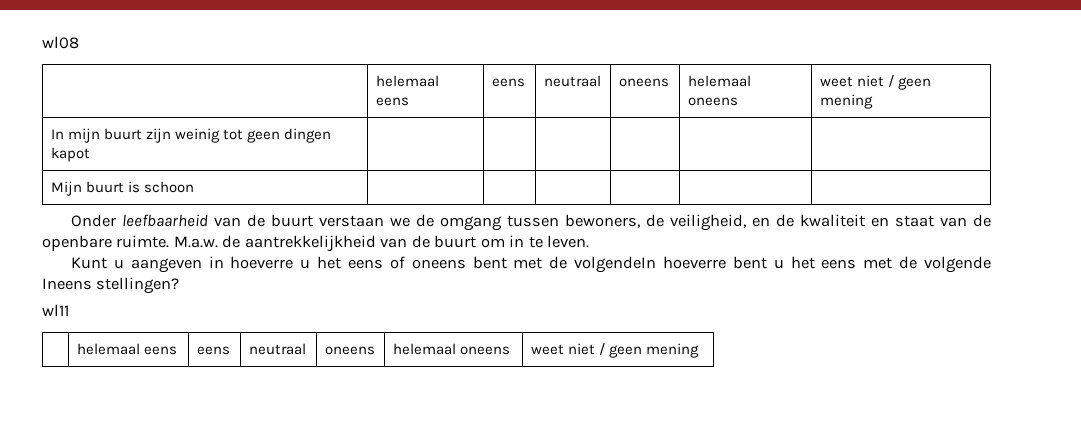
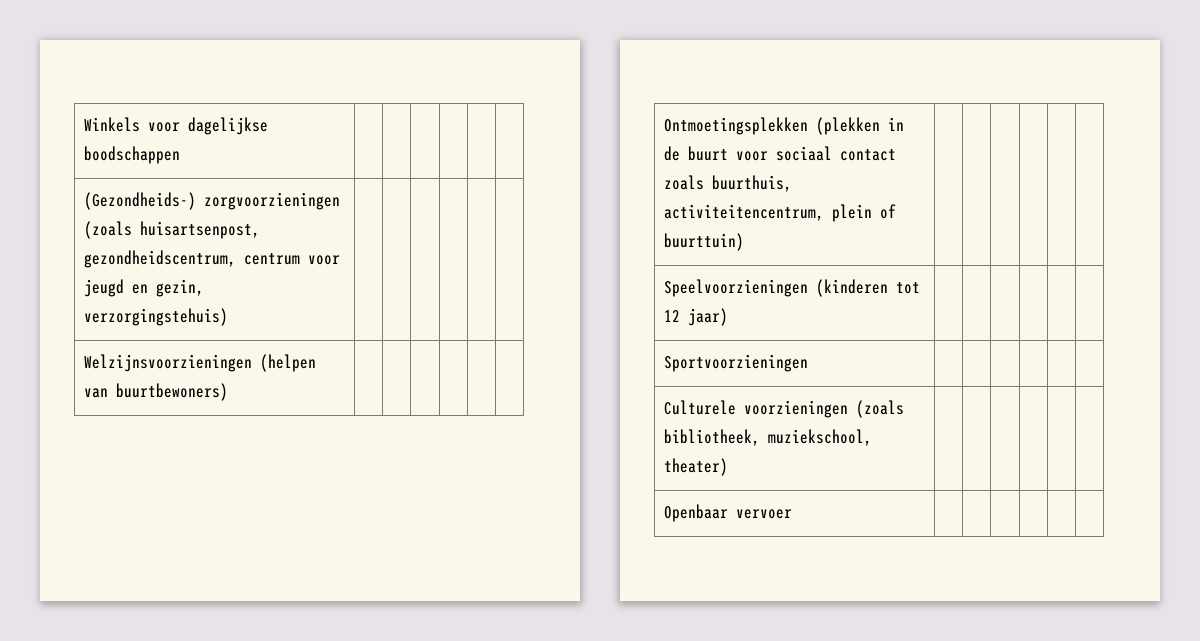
[42,36,79,49] [375,75,439,87] [375,97,409,106] [491,78,525,87] [543,75,601,87] [618,78,669,87] [687,75,751,87] [687,97,738,106] [819,75,932,90] [819,94,873,109] [50,128,332,143] [50,147,90,162] [50,181,195,196] [70,214,991,231] [42,235,590,252] [70,256,991,273] [42,277,180,294] [42,304,69,316] [76,343,177,355] [196,346,230,355] [248,343,306,355] [324,346,375,355] [392,343,510,355] [530,343,700,358] wl08 // | helemaal eens | eens | neutraal | oneens | helemaal oneens | weet niet / geen mening // In mijn buurt zijn weinig tot geen dingen kapot | | | | | | // Mijn buurt is schoon | | | | | | // Onder leefbaarheid van de buurt verstaan we de omgang tussen bewoners, de veiligheid, en de kwaliteit en staat van de openbare ruimte. M.a.w. de aantrekkelijkheid van de buurt om in te leven. // Kunt u aangeven in hoeverre u het eens of oneens bent met de volgendeIn hoeverre bent u het eens met de volgende Ineens stellingen? // wl11 // | helemaal eens | eens | neutraal | oneens | helemaal oneens | weet niet / geen mening -> [83,117,268,135] [83,146,180,164] [83,192,340,210] [83,221,260,239] [83,250,340,268] [83,279,204,297] [83,308,228,326] [83,354,316,372] [83,383,228,401] [663,117,904,135] [663,146,896,161] [663,175,792,192] [663,204,896,222] [663,233,744,251] [663,279,920,297] [663,308,728,326] [663,354,808,372] [663,400,904,418] [663,429,872,446] [663,458,728,476] [663,504,792,522] Winkels voor dagelijkse boodschappen | | | | | | // (Gezondheids-) zorgvoorzieningen (zoals huisartsenpost, gezondheidscentrum, centrum voor jeugd en gezin, verzorgingstehuis) | | | | | | // Welzijnsvoorzieningen (helpen van buurtbewoners) | | | | | | // Ontmoetingsplekken (plekken in de buurt voor sociaal contact zoals buurthuis, activiteitencentrum, plein of buurttuin) | | | | | | // Speelvoorzieningen (kinderen tot 12 jaar) | | | | | | // Sportvoorzieningen | | | | | | // Culturele voorzieningen (zoals bibliotheek, muziekschool, theater) | | | | | | // Openbaar vervoer | | | | | |

